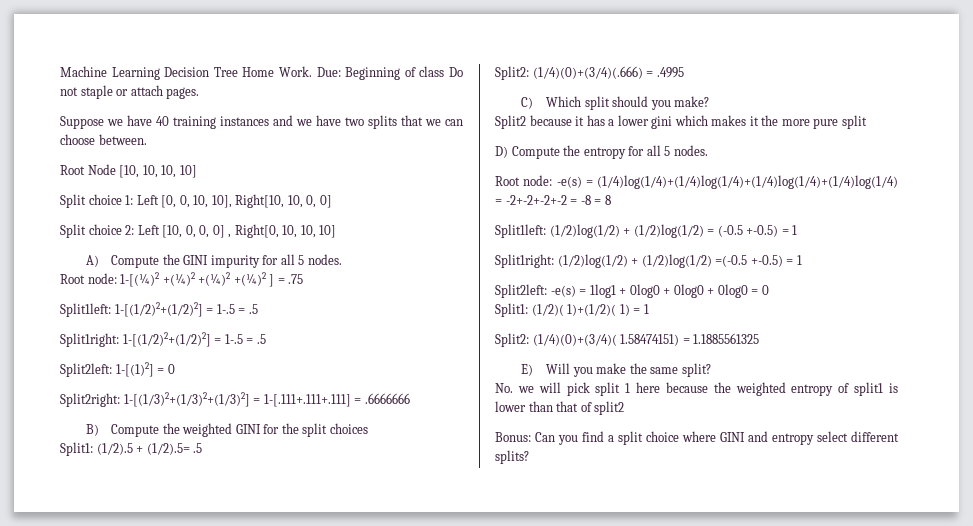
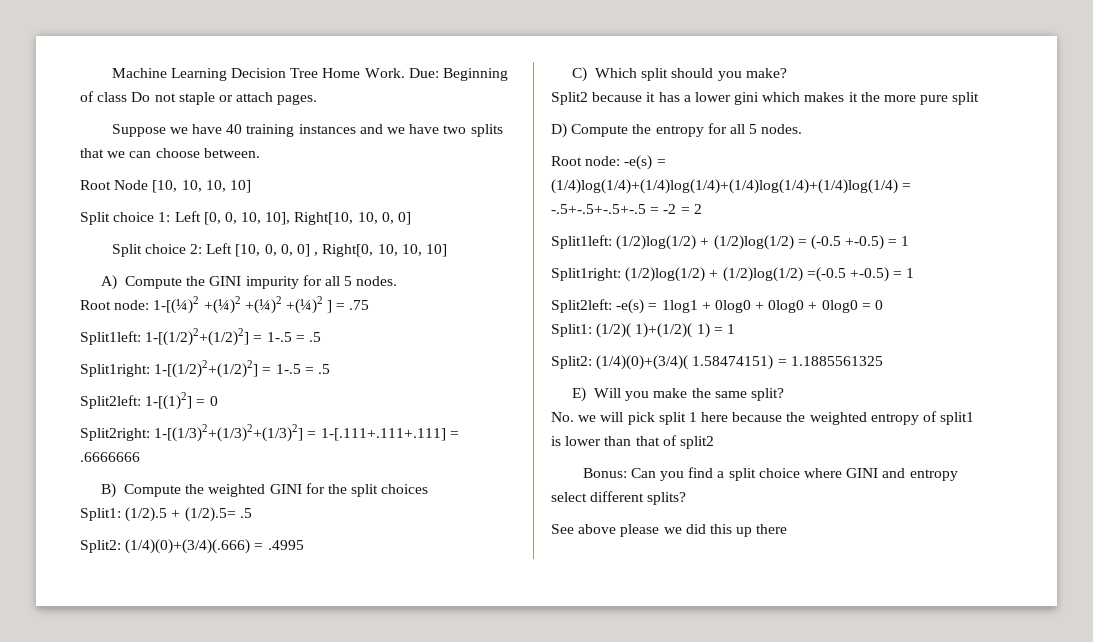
[505,195,611,205] -2+-2+-2+-2 = -8 = 8 -> [551,204,702,214] -.5+-.5+-.5+-.5 = -2 = 2
(529, 457) none -> [551,524,788,537] // See above please we did this up there

